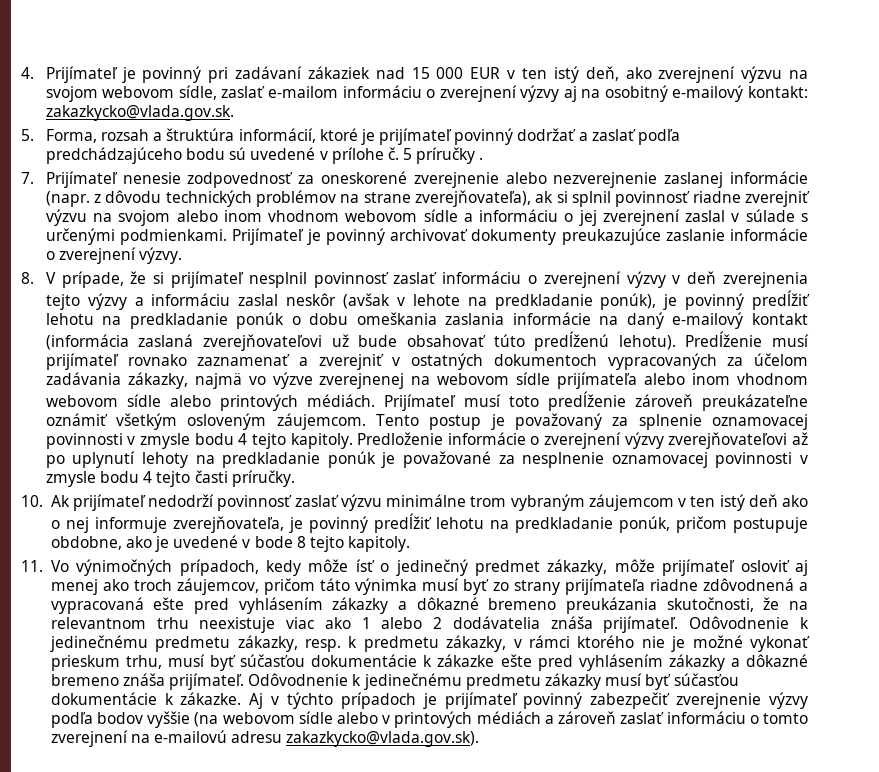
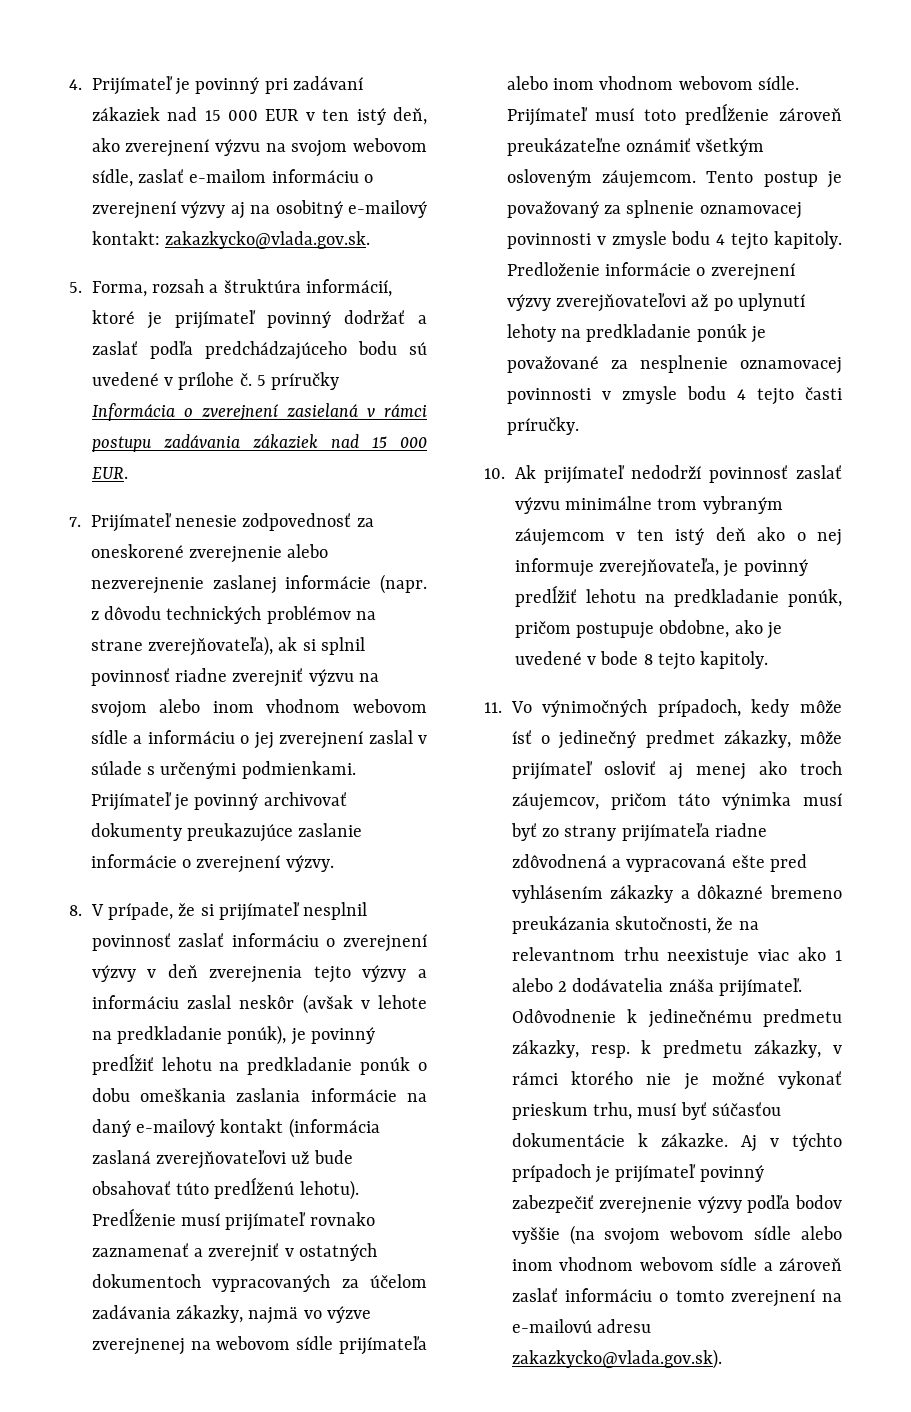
[479,157,484,160] . -> [91,403,427,421] [91,434,428,452] [91,467,128,479] Informácia o zverejnení zasielaná v rámci postupu zadávania zákaziek nad 15 000 EUR.
[126,394,376,411] sídle alebo printových médiách. -> [757,76,799,90] sídle.
[437,654,808,671] [50,673,739,690] [50,692,174,705] zákazke ešte pred vyhlásením zákazky a dôkazné bremeno znáša prijímateľ. Odôvodnenie k jedinečnému predmetu zákazky musí byť súčasťou dokumentácie k -> (648, 1140) none
[222,711,541,728] webovom sídle alebo v printových médiách -> [604,1226,842,1245] [511,1257,758,1271] svojom webovom sídle alebo inom vhodnom webovom sídle

